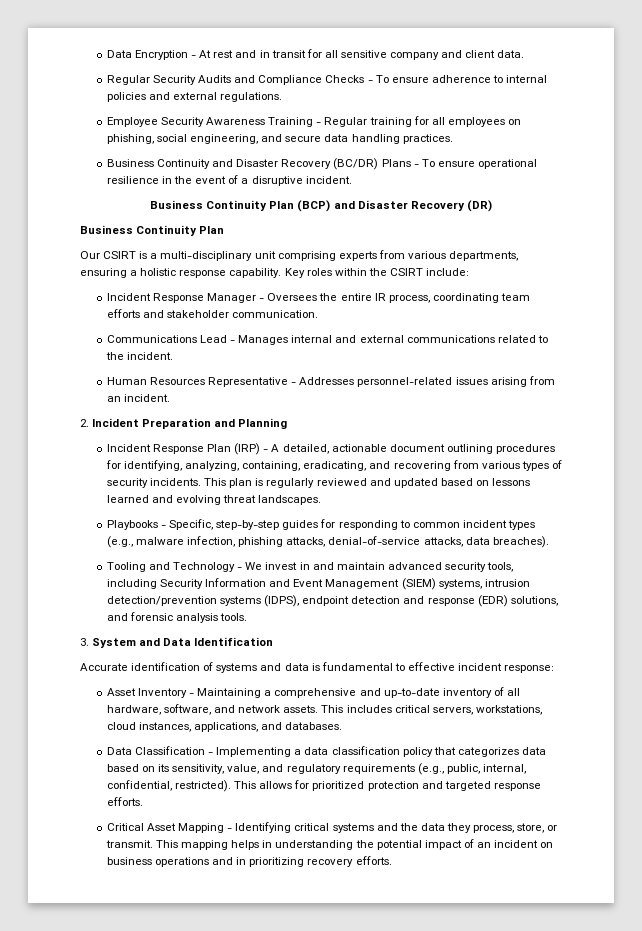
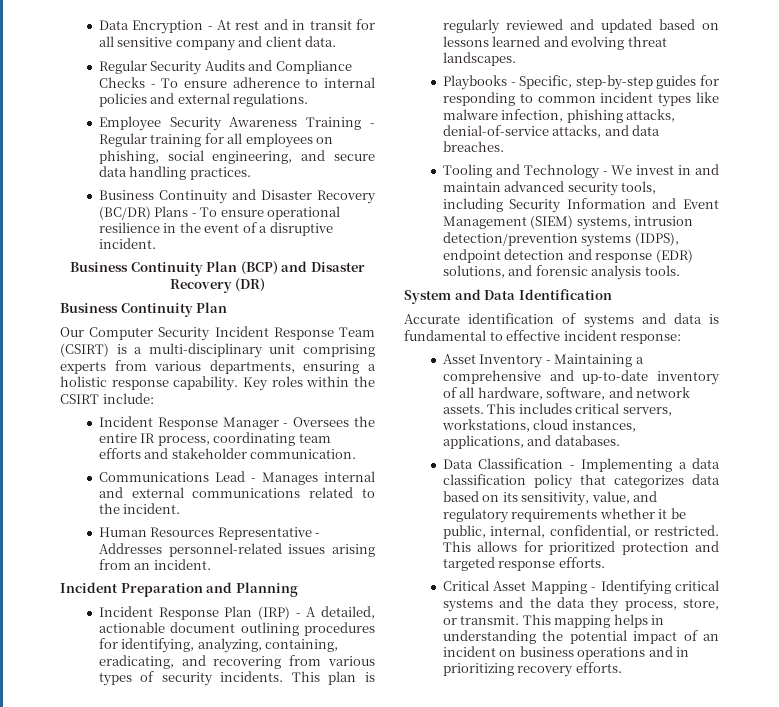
[103,251,137,259] CSIRT -> [89,326,375,341] [60,343,109,357] Computer Security Incident Response Team (CSIRT)
[80,419,89,427] 2. -> (211, 564) none
[106,536,133,548] (e.g., -> [696,92,719,103] like
[465,536,549,548] data breaches). -> [604,125,661,136] [442,141,504,152] and data breaches.
[80,638,89,646] 3. -> (680, 270) none
[417,763,444,775] (e.g., -> [599,508,686,519] whether it be
[175,780,232,792] restricted). -> [635,525,719,536] or restricted.

